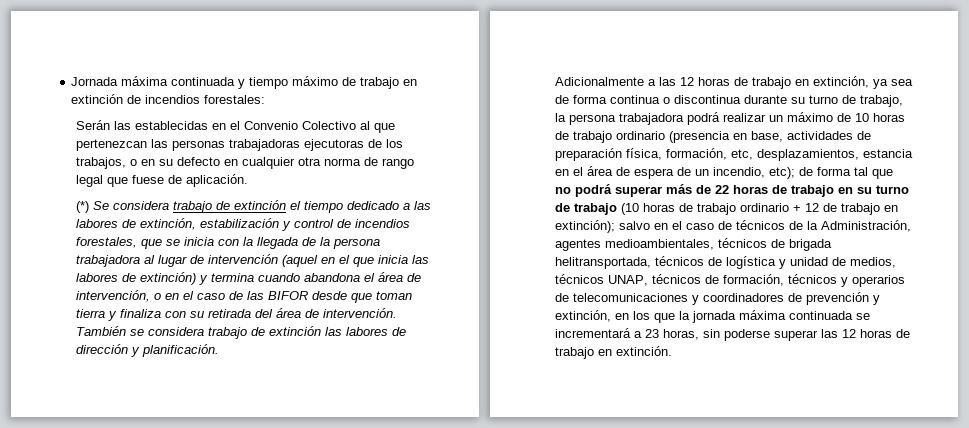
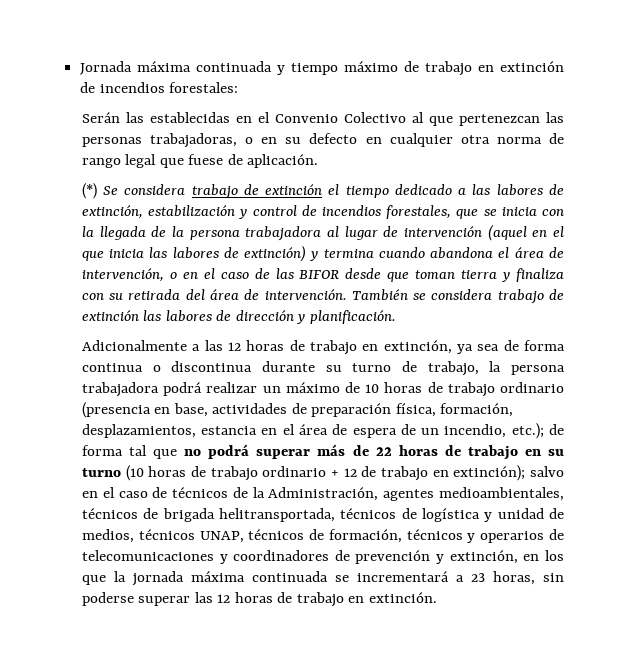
[228,139,403,151] [75,157,126,169] trabajadoras ejecutoras de los trabajos, -> [150,133,238,148] trabajadoras,
[730,149,753,160] etc, -> (514, 410) none
[768,167,795,179] etc); -> [511,423,544,439] etc.);
[554,203,617,215] de trabajo -> (121, 472) none

